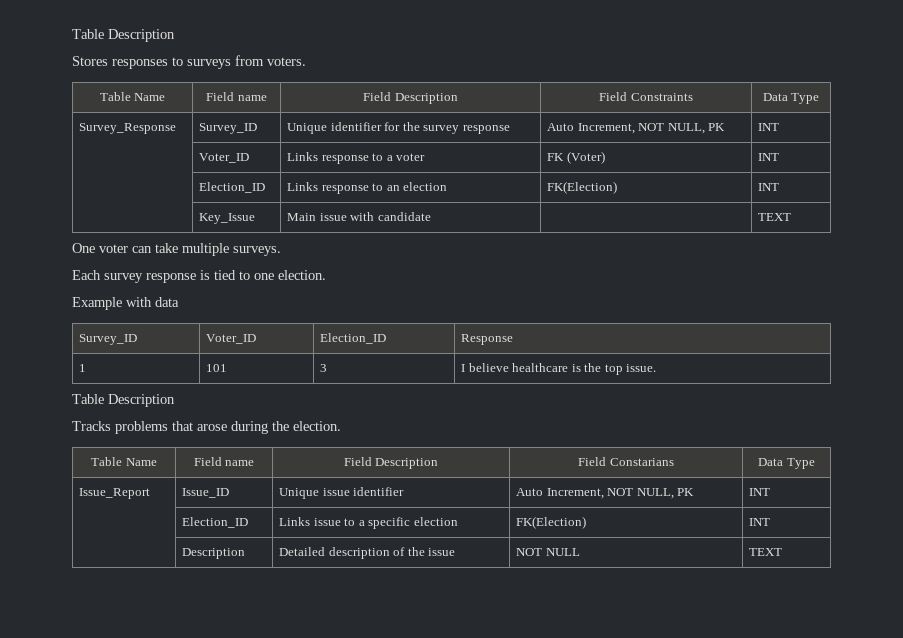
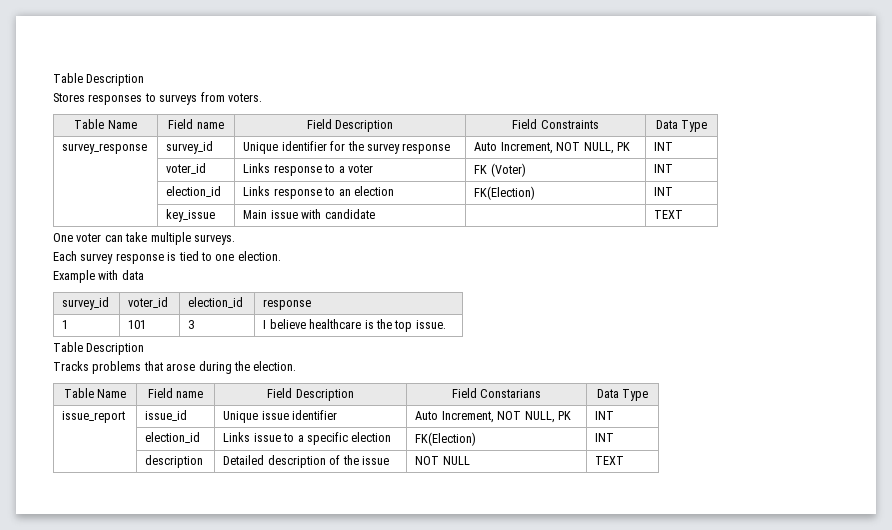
[79,123,177,134] [199,123,258,134] Survey_Response | Survey_ID -> [62,143,148,154] [166,141,214,154] survey_response | survey_id
[199,153,250,163] Voter_ID -> [166,163,207,174] voter_id
[199,182,266,193] Election_ID -> [166,186,222,197] election_id
[199,213,256,224] Key_Issue -> [166,209,216,222] key_issue
[79,334,138,345] [206,334,257,344] [320,333,387,344] [461,334,514,345] Survey_ID | Voter_ID | Election_ID | Response -> [62,297,110,310] [128,297,169,308] [188,297,244,308] [263,299,312,310] survey_id | voter_id | election_id | response
[79,488,151,499] [182,488,230,498] Issue_Report | Issue_ID -> [62,411,126,423] [145,410,188,421] issue_report | issue_id
[182,517,249,528] Election_ID -> [145,432,201,443] election_id
[182,548,246,559] Description -> [145,455,204,468] description

